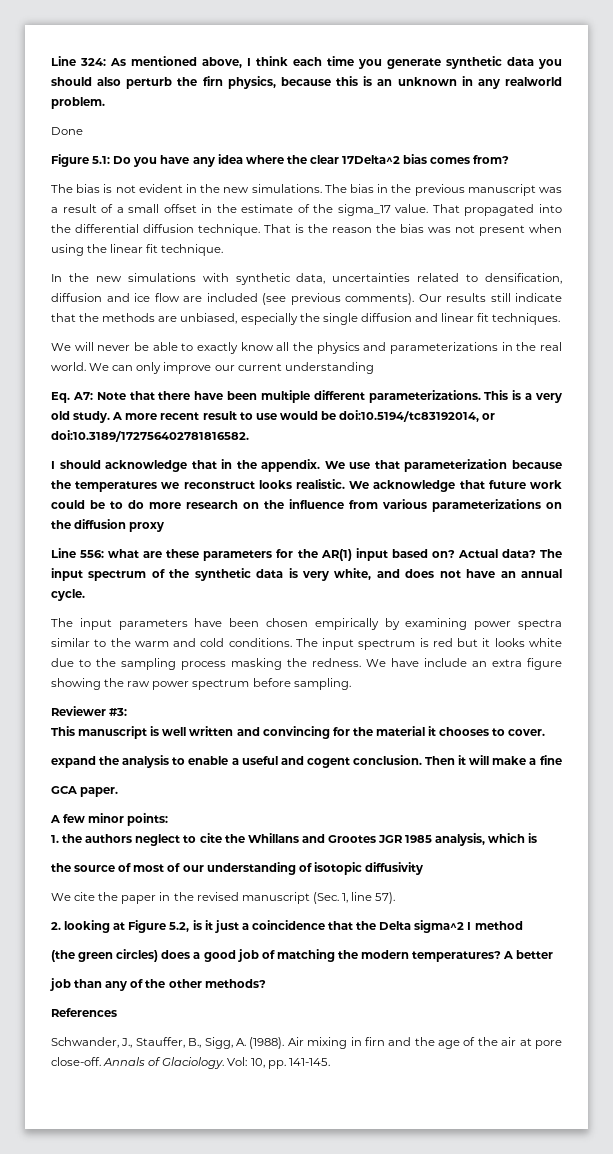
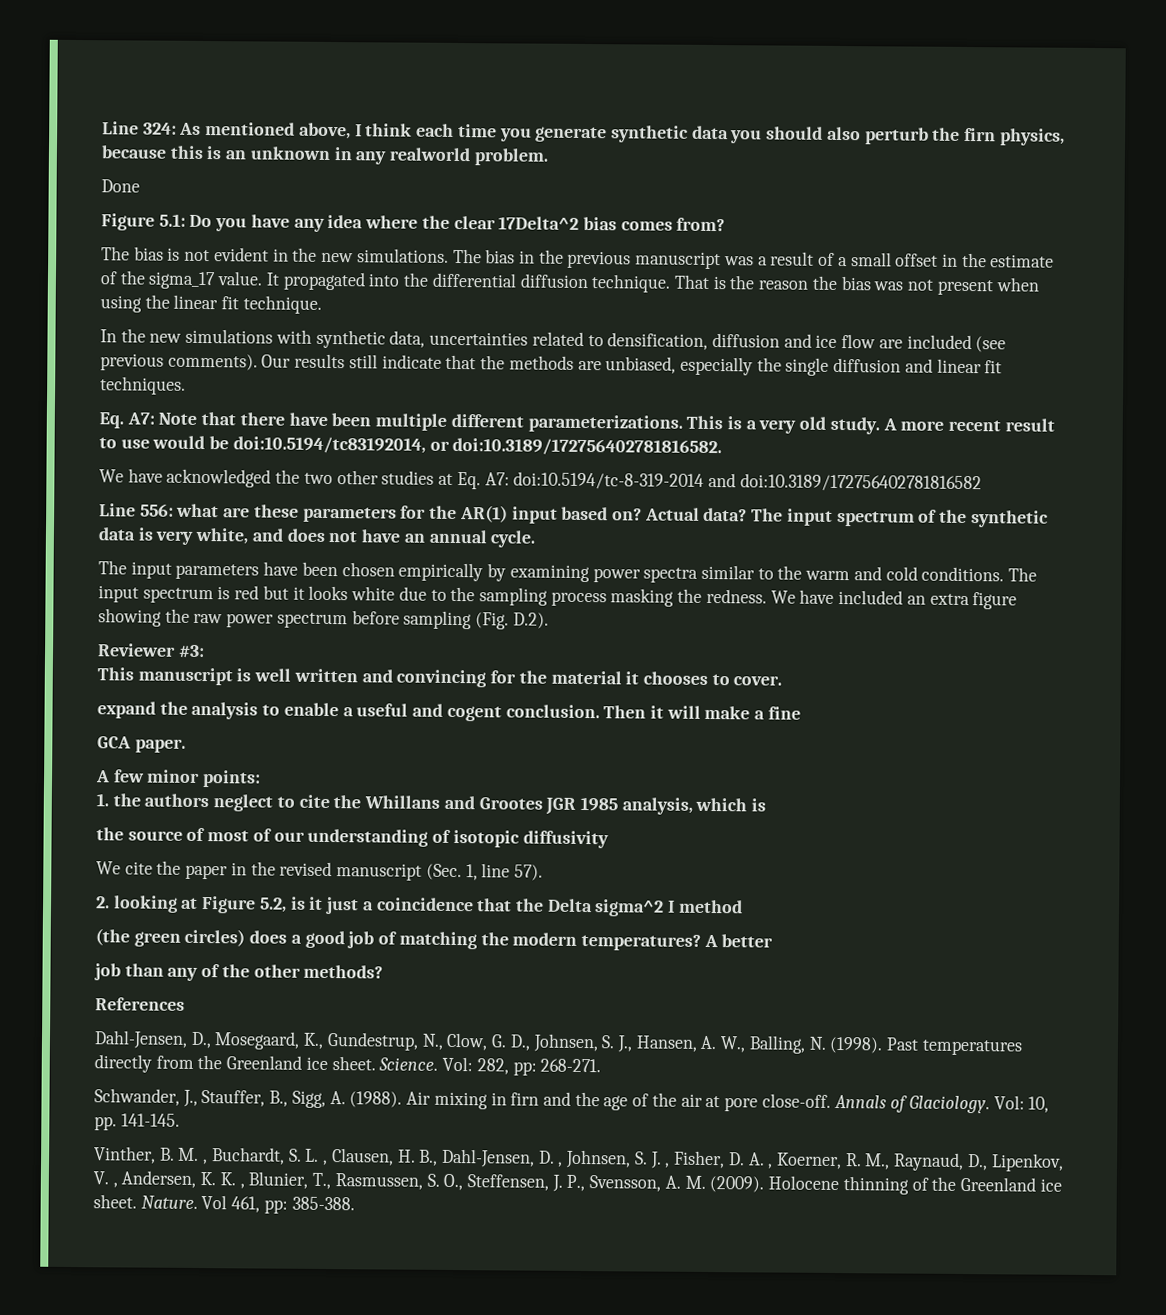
[432,204,460,213] That -> [265,272,280,286] It
[51,342,562,354] [51,362,374,374] // We will never be able to exactly know all the physics and parameterizations in the real world. We can only improve our current understanding -> (186, 385) none
[51,459,562,472] [51,479,562,492] [51,499,562,512] [51,519,165,532] I should acknowledge that in the appendix. We use that parameterization because the temperatures we reconstruct looks realistic. We acknowledge that future work could be to do more research on the influence from various parameterizations on the diffusion proxy -> [99,468,982,493] We have acknowledged the two other studies at Eq. A7: doi:10.5194/tc-8-319-2014 and doi:10.3189/172756402781816582
[424,658,467,667] include -> [838,590,904,605] included
[293,678,351,690] sampling. -> [403,610,549,630] sampling (Fig. D.2).
(117, 1012) none -> [94,1030,1023,1056] [94,1054,602,1076] // Dahl-Jensen, D., Mosegaard, K., Gundestrup, N., Clow, G. D., Johnsen, S. J., Hansen, A. W., Balling, N. (1998). Past temperatures directly from the Greenland ice sheet. Science. Vol: 282, pp: 268-271.
(330, 1062) none -> [94,1146,1064,1172] [93,1170,1062,1195] [93,1194,355,1214] // Vinther, B. M. , Buchardt, S. L. , Clausen, H. B., Dahl-Jensen, D. , Johnsen, S. J. , Fisher, D. A. , Koerner, R. M., Raynaud, D., Lipenkov, V. , Andersen, K. K. , Blunier, T., Rasmussen, S. O., Steffensen, J. P., Svensson, A. M. (2009). Holocene thinning of the Greenland ice sheet. Nature. Vol 461, pp: 385-388.

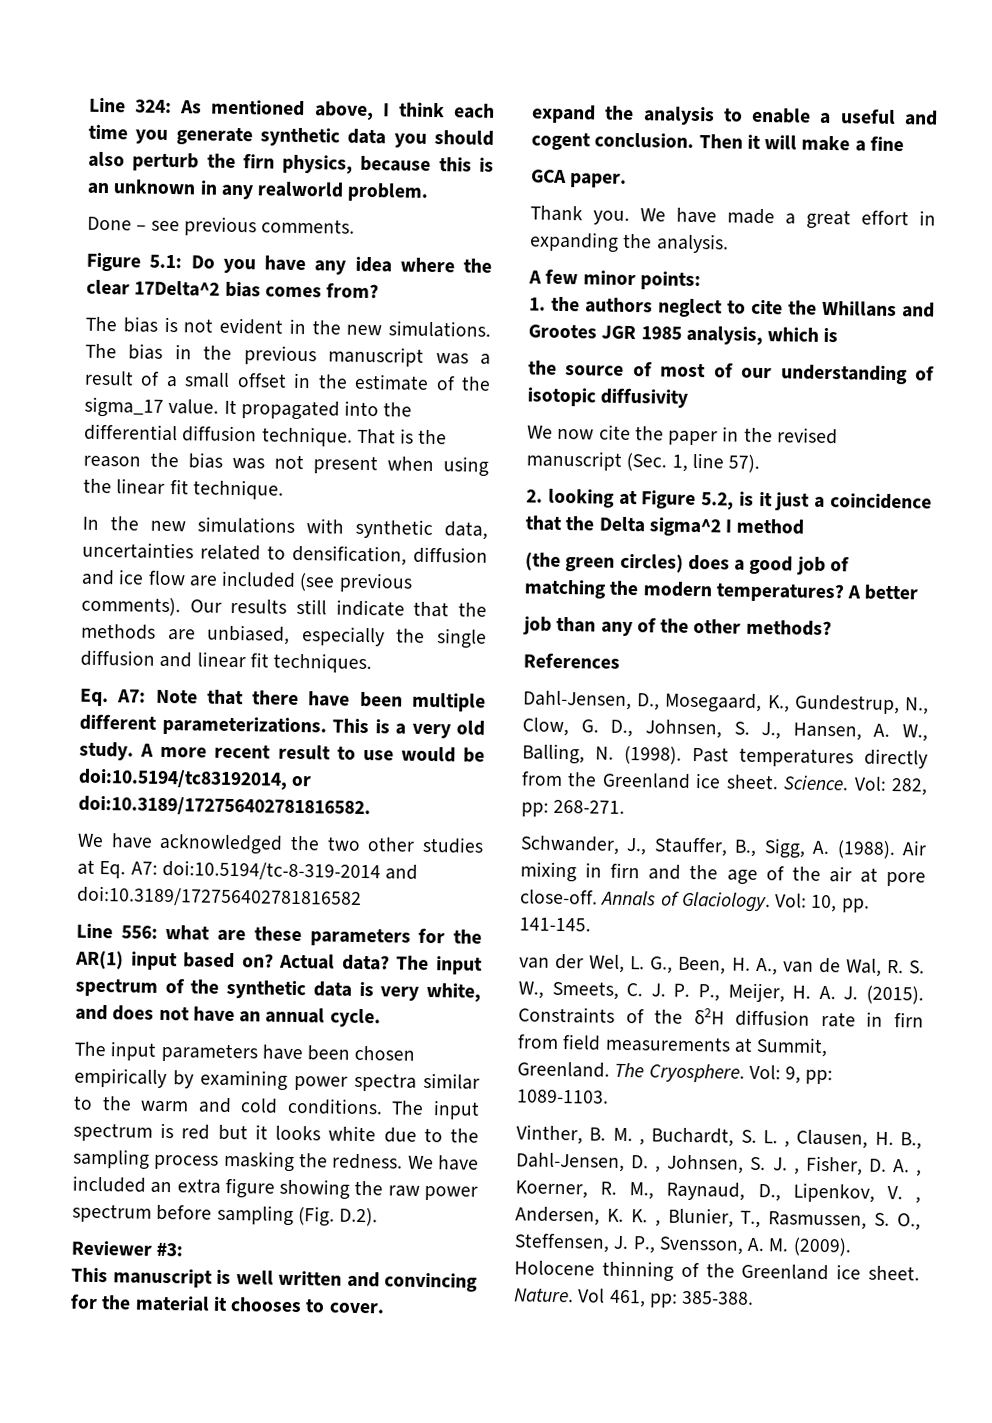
(140, 186) none -> [136,216,356,237] – see previous comments.
(186, 745) none -> [530,205,936,230] [529,231,729,254] // Thank you. We have made a great effort in expanding the analysis.
(121, 868) none -> [557,428,595,440] now
(180, 1120) none -> [519,953,925,977] [518,980,925,1005] [518,1006,924,1028] [517,1034,829,1058] [517,1061,834,1085] [517,1089,609,1104] // van der Wel, L. G., Been, H. A., van de Wal, R. S. W., Smeets, C. J. P. P., Meijer, H. A. J. (2015). Constraints of the δ2H diffusion rate in firn from field measurements at Summit, Greenland. The Cryosphere. Vol: 9, pp: 1089-1103.

